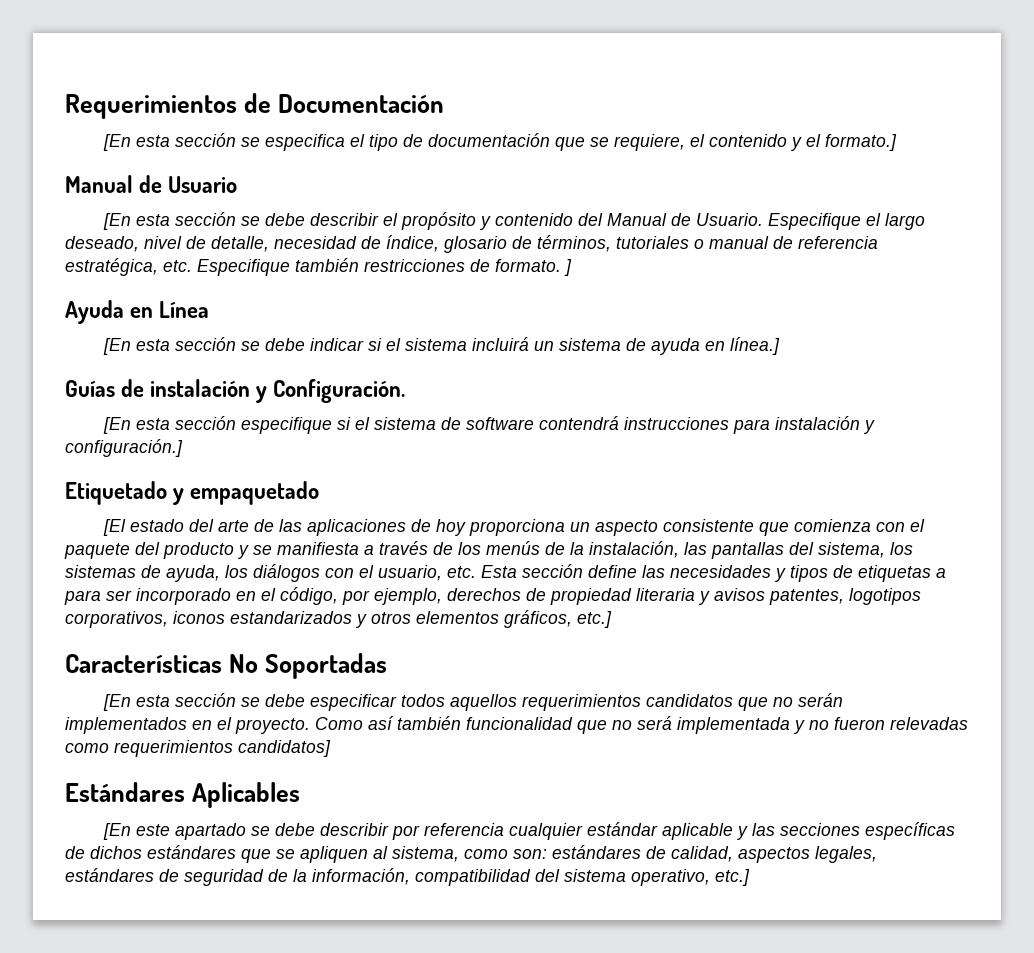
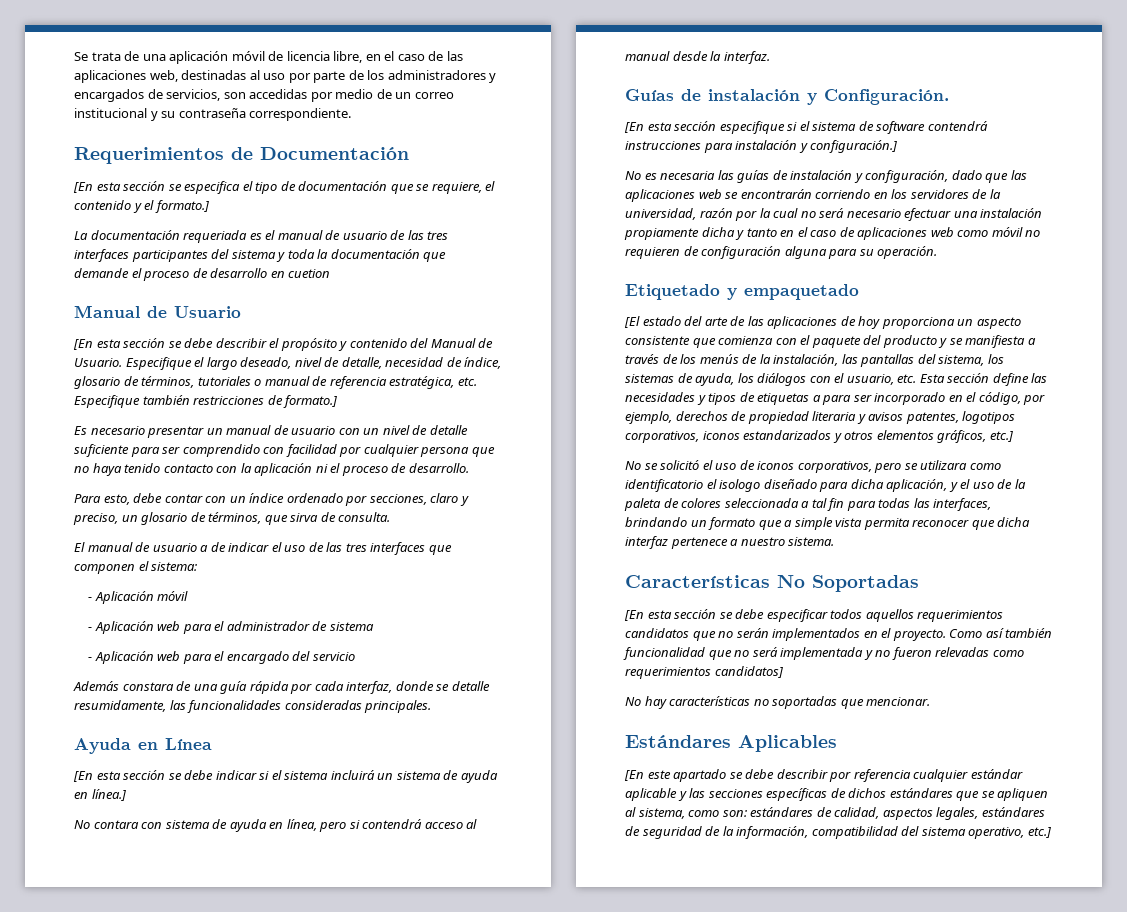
(65, 106) none -> [74,51,463,64] [74,70,497,83] [74,89,454,102] [74,108,352,121] Se trata de una aplicación móvil de licencia libre, en el caso de las aplicaciones web, destinadas al uso por parte de los administradores y encargados de servicios, son accedidas por medio de un correo institucional y su contraseña correspondiente. //
(897, 142) none -> [74,230,449,243] [74,249,447,262] [74,268,331,281] // La documentación requeriada es el manual de usuario de las tres interfaces participantes del sistema y toda la documentación que demande el proceso de desarrollo en cuetion
[495,259,572,276] formato. ] -> [283,395,338,408] [74,425,468,438] [74,444,495,457] [74,463,469,476] [74,493,469,506] [73,512,391,525] [74,542,452,555] [74,561,198,574] [88,591,189,604] [88,621,374,634] [88,651,355,664] [73,681,490,694] [74,700,432,713] formato.] // Es necesario presentar un manual de usuario con un nivel de detalle suficiente para ser comprendido con facilidad por cualquier persona que no haya tenido contacto con la aplicación ni el proceso de desarrollo. // Para esto, debe contar con un índice ordenado por secciones, claro y preciso, un glosario de términos, que sirva de consulta. // El manual de usuario a de indicar el uso de las tres interfaces que componen el sistema: // - Aplicación móvil // - Aplicación web para el administrador de sistema // - Aplicación web para el encargado del servicio // Además constara de una guía rápida por cada interfaz, donde se detalle resumidamente, las funcionalidades consideradas principales.
(780, 346) none -> [74,819,478,832] [625,51,770,64] // No contara con sistema de ayuda en línea, pero si contendrá acceso al manual desde la interfaz.
(183, 448) none -> [625,170,1027,183] [625,189,1001,202] [625,208,1043,221] [624,227,1041,240] [625,246,938,259] // No es necesaria las guías de instalación y configuración, dado que las aplicaciones web se encontrarán corriendo en los servidores de la universidad, razón por la cual no será necesario efectuar una instalación propiamente dicha y tanto en el caso de aplicaciones web como móvil no requieren de configuración alguna para su operación.
(612, 619) none -> [625,460,1001,473] [625,479,1026,492] [624,498,992,511] [625,517,1031,530] [625,536,835,549] // No se solicitó el uso de iconos corporativos, pero se utilizara como identificatorio el isologo diseñado para dicha aplicación, y el uso de la paleta de colores seleccionada a tal fin para todas las interfaces, brindando un formato que a simple vista permita reconocer que dicha interfaz pertenece a nuestro sistema.
(331, 748) none -> [625,696,931,709] // No hay características no soportadas que mencionar.

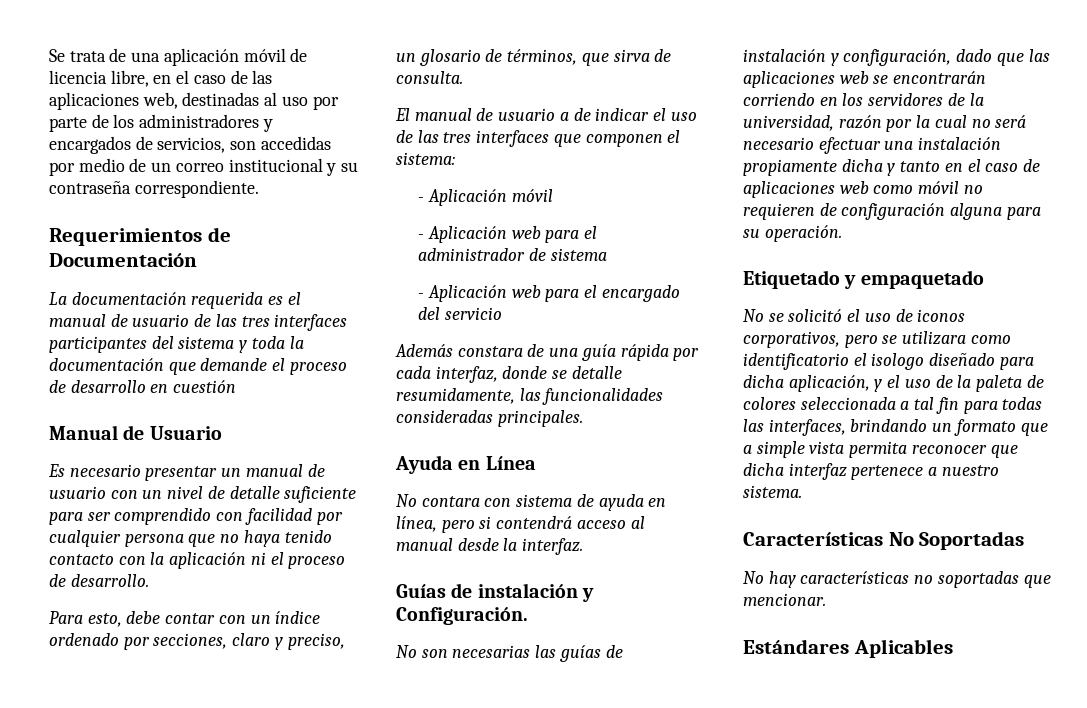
[73,181,496,194] [74,200,209,213] // [En esta sección se especifica el tipo de documentación que se requiere, el contenido y el formato.] -> (197, 260) none
[183,230,248,243] requeriada -> [191,292,264,309] requerida
[288,269,331,278] cuetion -> [173,380,237,393] cuestión
[73,338,494,351] [74,357,502,370] [74,376,477,389] [74,395,338,408] // [En esta sección se debe describir el propósito y contenido del Manual de Usuario. Especifique el largo deseado, nivel de detalle, necesidad de índice, glosario de términos, tutoriales o manual de referencia estratégica, etc. Especifique también restricciones de formato.] -> (222, 433) none
[73,770,498,783] [74,789,126,801] // [En esta sección se debe indicar si el sistema incluirá un sistema de ayuda en línea.] -> (536, 463) none
[624,121,988,134] [625,140,898,153] [625,171,716,180] // [En esta sección especifique si el sistema de software contendrá instrucciones para instalación y configuración.] // No es necesaria -> [396,645,531,658] // No son necesarias
[624,316,1021,329] [625,335,1036,348] [625,354,1004,367] [625,373,1048,386] [625,392,1046,405] [625,411,1016,424] [625,430,1013,443] // [El estado del arte de las aplicaciones de hoy proporciona un aspecto consistente que comienza con el paquete del producto y se manifiesta a través de los menús de la instalación, las pantallas del sistema, los sistemas de ayuda, los diálogos con el usuario, etc. Esta sección define las necesidades y tipos de etiquetas a para ser incorporado en el código, por ejemplo, derechos de propiedad literaria y avisos patentes, logotipos corporativos, iconos estandarizados y otros elementos gráficos, etc.] -> (984, 279) none
[624,609,1004,622] [625,628,1053,641] [623,647,1024,660] [625,666,783,679] // [En esta sección se debe especificar todos aquellos requerimientos candidatos que no serán implementados en el proyecto. Como así también funcionalidad que no será implementada y no fueron relevadas como requerimientos candidatos] -> (1025, 540) none
[624,769,1023,782] [625,788,1049,801] [625,807,1045,820] [625,826,1051,839] // [En este apartado se debe describir por referencia cualquier estándar aplicable y las secciones específicas de dichos estándares que se apliquen al sistema, como son: estándares de calidad, aspectos legales, estándares de seguridad de la información, compatibilidad del sistema operativo, etc.] -> (953, 648) none

